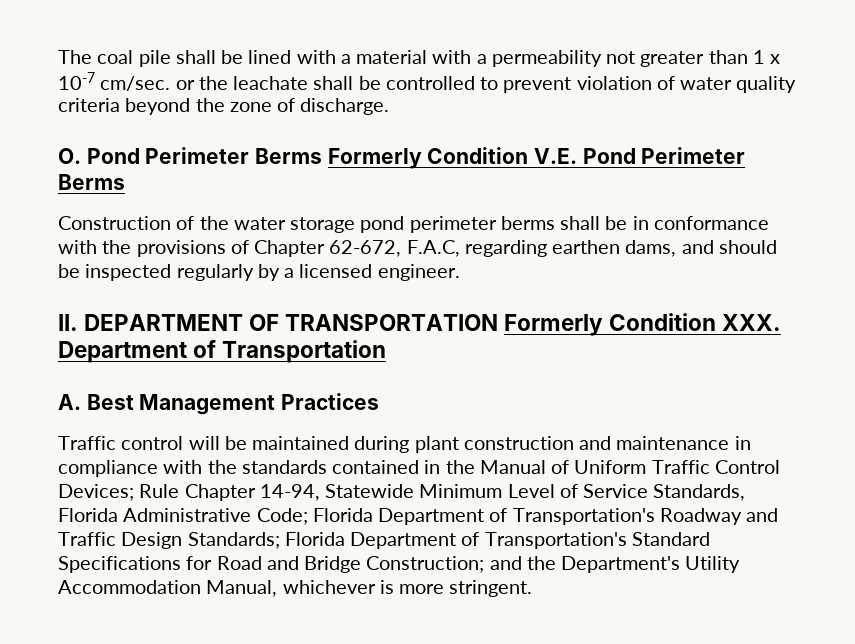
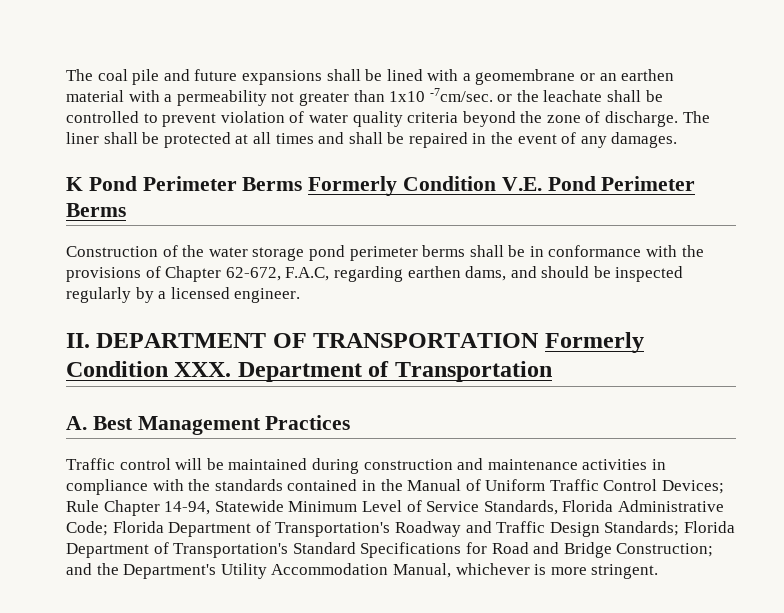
(171, 58) none -> [163,69,322,85] and future expansions
(351, 59) none -> [475,69,675,85] geomembrane or an earthen
[752,50,781,64] [58,72,171,91] 1 x 10-7 cm/sec. -> [389,88,493,102] 1x10 -7cm/sec.
[58,148,81,164] // O. -> [682,111,710,123] [66,132,678,148] [66,177,83,191] The liner shall be protected at all times and shall be repaired in the event of any damages. // K
[414,436,459,453] plant -> (359, 466) none
(730, 443) none -> [582,459,648,470] activities

